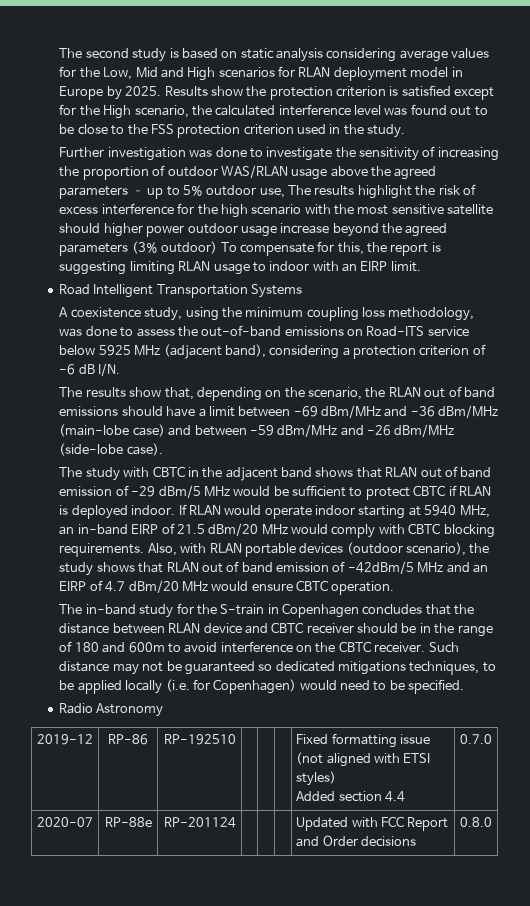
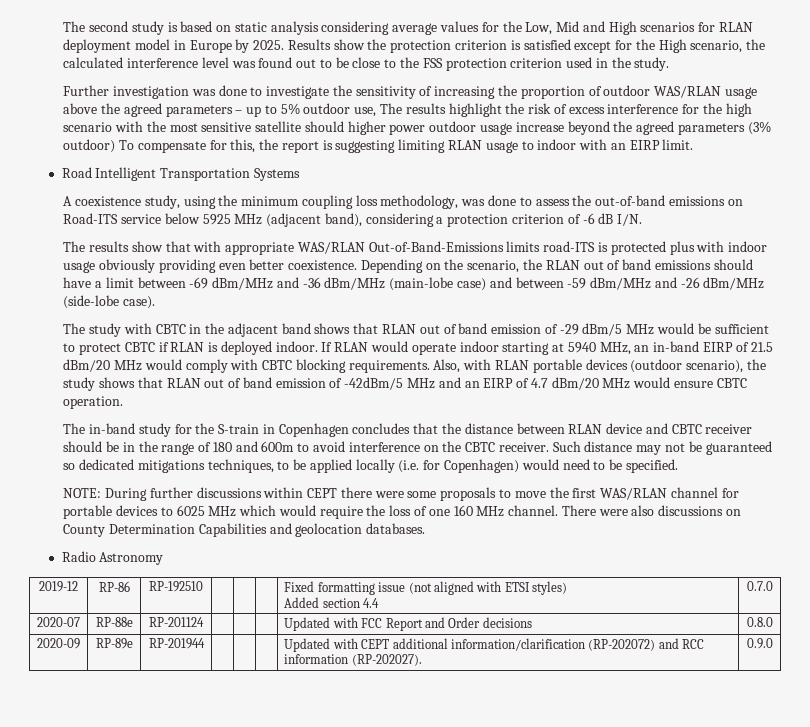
[164,387,262,401] that, depending -> [165,241,768,255] [63,259,423,273] that with appropriate WAS/RLAN Out-of-Band-Emissions limits road-ITS is protected plus with indoor usage obviously providing even better coexistence. Depending
(465, 686) none -> [63,487,739,501] [63,505,742,519] [63,523,426,537] // NOTE: During further discussions within CEPT there were some proposals to move the first WAS/RLAN channel for portable devices to 6025 MHz which would require the loss of one 160 MHz channel. There were also discussions on County Determination Capabilities and geolocation databases.
(492, 822) none -> [37,638,80,649] [95,638,133,649] [148,638,205,649] [284,638,705,652] [284,654,422,666] [746,638,773,649] // 2020-09 | RP-89e | RP-201944 | | | | Updated with CEPT additional information/clarification (RP-202072) and RCC information (RP-202027). | 0.9.0

